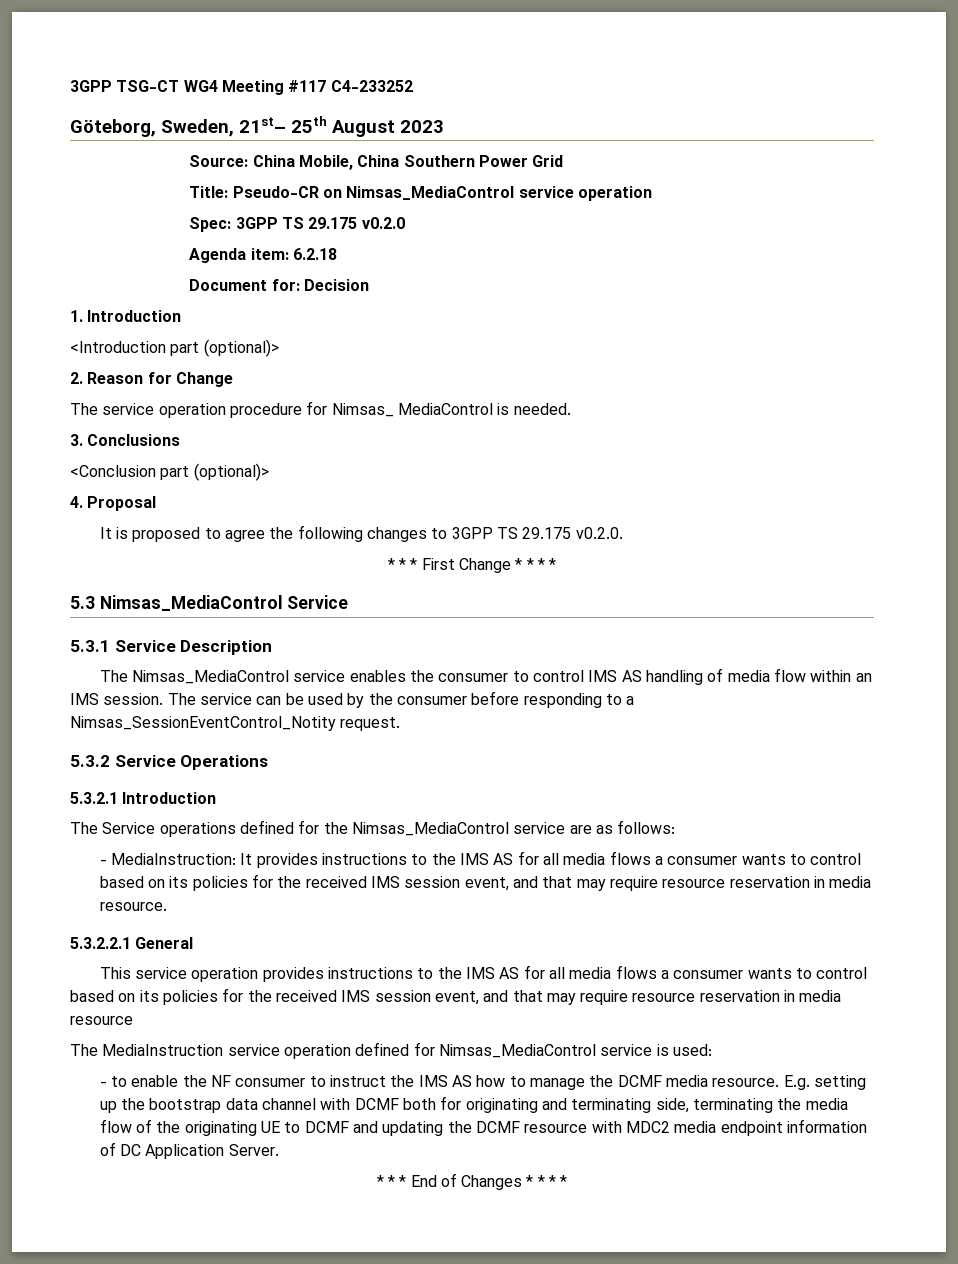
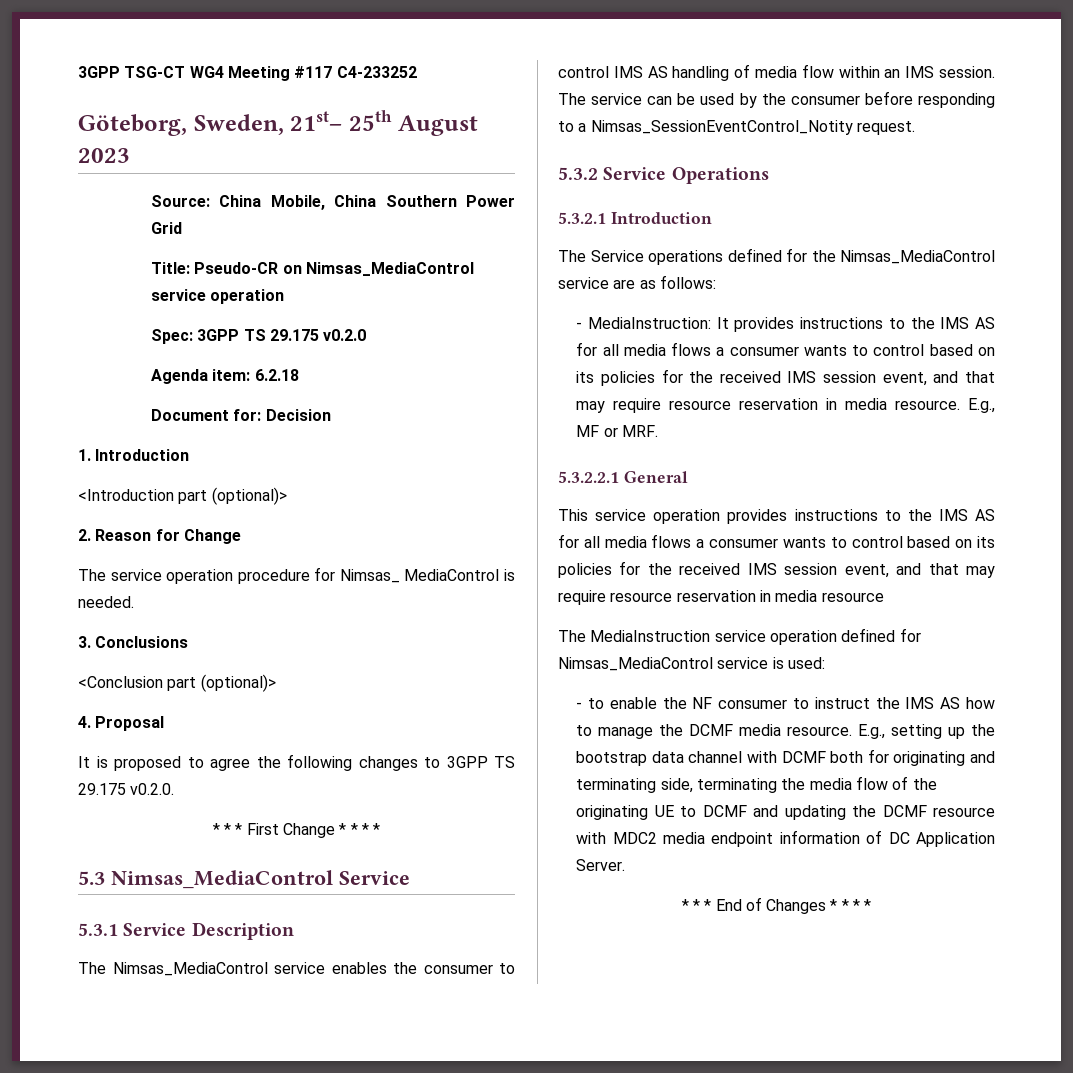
(167, 906) none -> [968,398,995,413] [576,425,658,437] E.g., MF or MRF.
[783,1075,810,1090] E.g. -> [858,724,886,739] E.g.,

